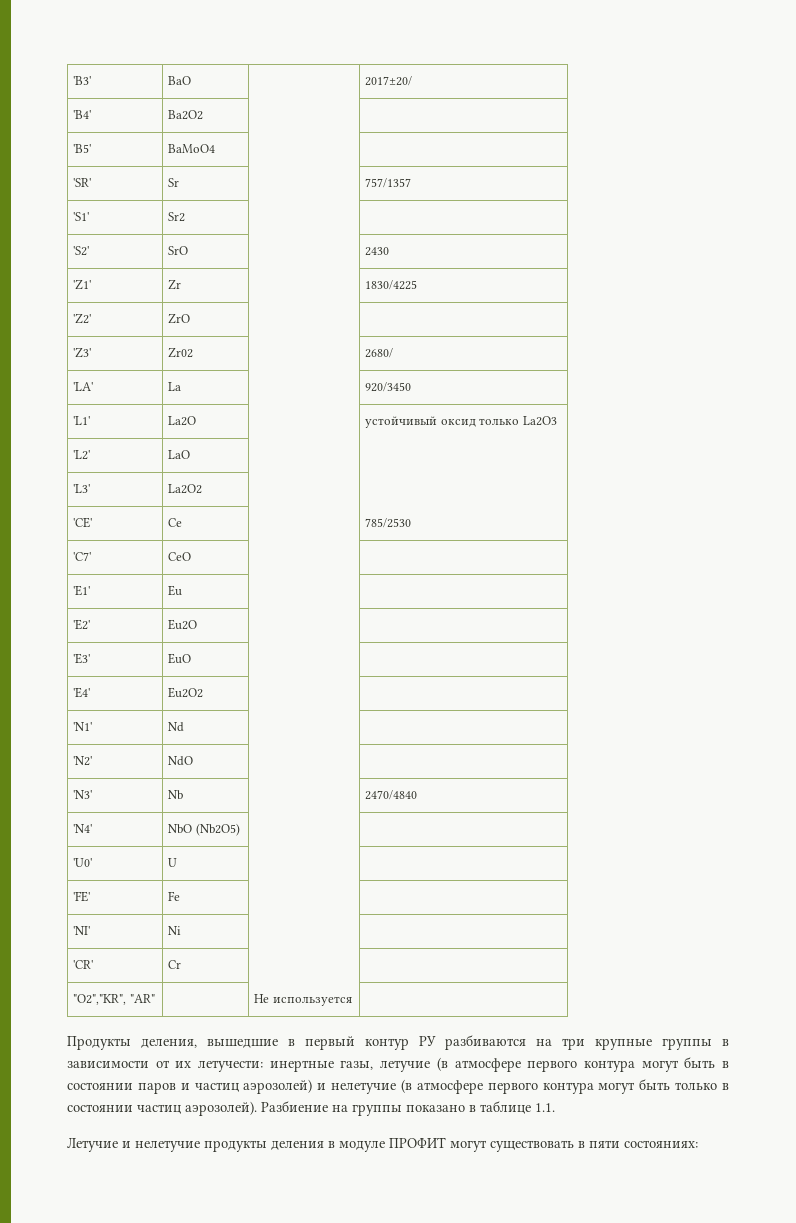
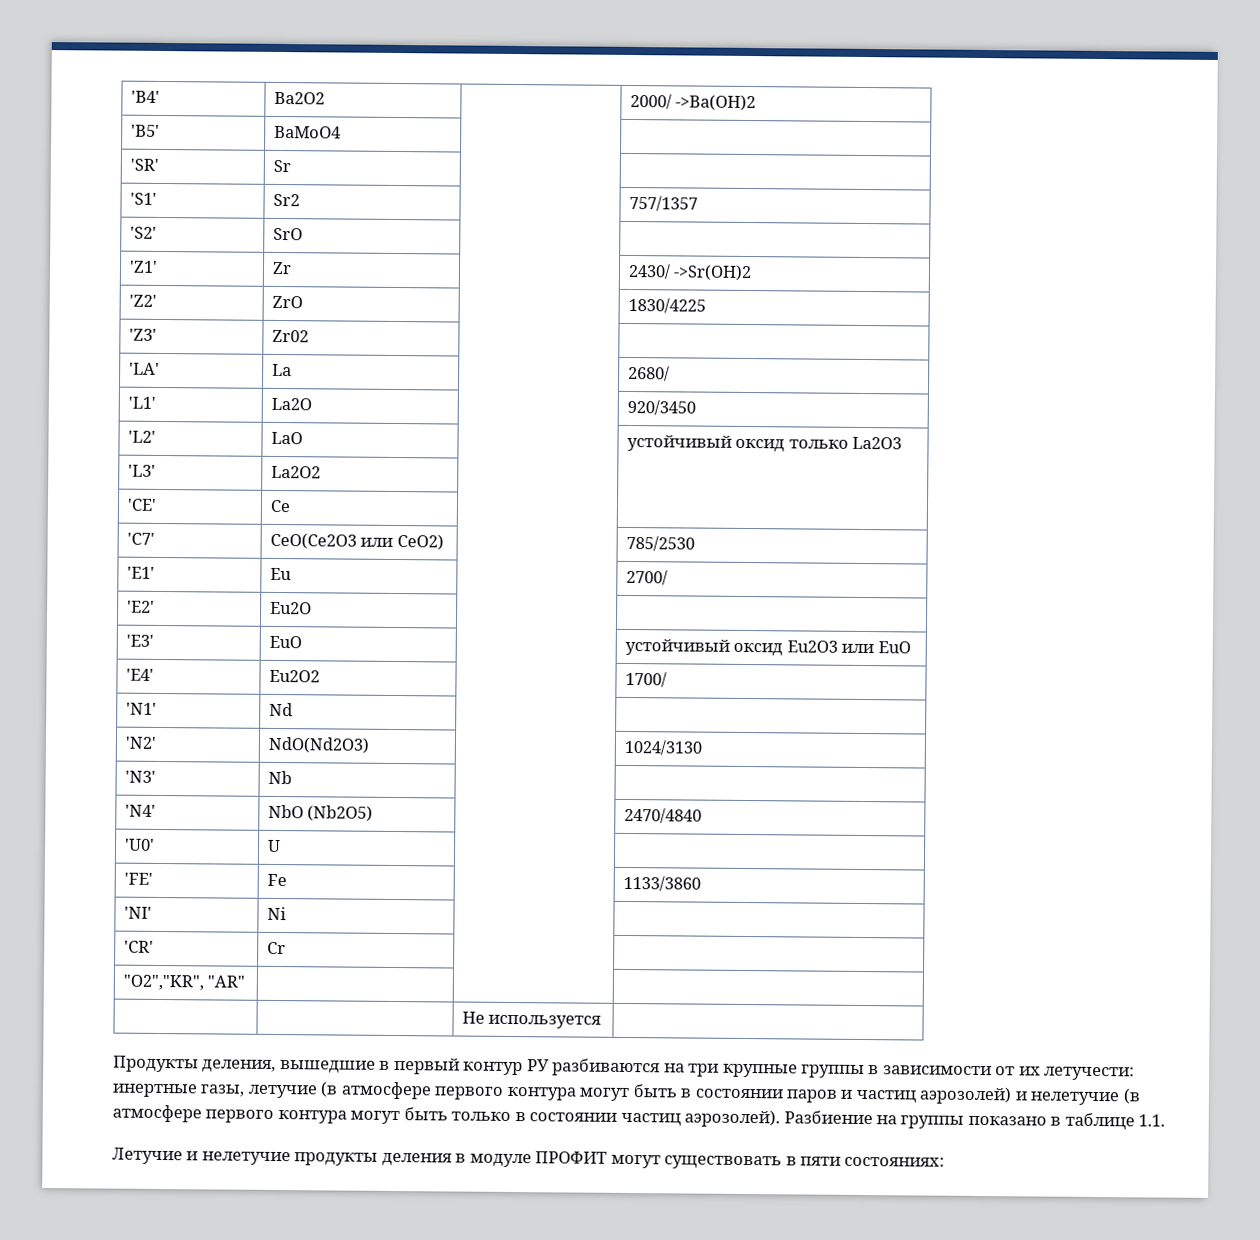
[73,76,92,85] [168,76,192,85] [365,76,413,86] 'B3' | BaO | | 2017±20/ // -> (130, 96) none
(204, 115) none -> [629,93,757,112] 2000/ ->Ba(OH)2
[365,178,412,188] 757/1357 -> (291, 166) none
(186, 217) none -> [628,195,698,212] 757/1357
[365,247,390,256] 2430 -> (303, 234) none
[365,280,418,290] 1830/4225 -> [627,263,753,282] 2430/ ->Sr(OH)2
(191, 318) none -> [627,297,706,314] 1830/4225
[365,348,394,358] 2680/ -> (309, 336) none
[365,382,412,392] 920/3450 -> [627,365,670,382] 2680/
[365,416,557,428] [73,450,91,460] [168,450,191,459] устойчивый оксид только La2O3 // 'L2' | LaO | | -> [626,399,696,416] [127,430,156,443] [270,431,303,445] [626,434,903,453] 920/3450 // 'L2' | LaO | | устойчивый оксид только La2O3
[365,518,412,528] 785/2530 -> (291, 506) none
[168,552,192,561] CeO | | -> [269,532,444,551] [625,535,695,552] CeO(Ce2O3 или СеО2) | | 785/2530
(183, 590) none -> [625,569,668,586] 2700/
(192, 658) none -> [624,638,911,657] устойчивый оксид Eu2O3 или EuO
(204, 692) none -> [624,671,667,688] 1700/
[168,756,194,766] NdO | | -> [267,736,369,754] [623,739,702,756] NdO(Nd2O3) | | 1024/3130
[365,790,418,800] 2470/4840 -> (292, 777) none
(240, 829) none -> [623,807,702,824] 2470/4840
(181, 896) none -> [622,875,701,892] 1133/3860
(155, 998) none -> (246, 981) | // | |

